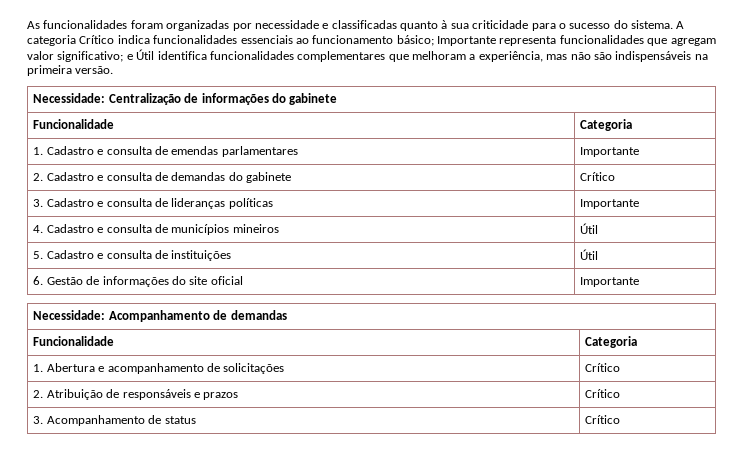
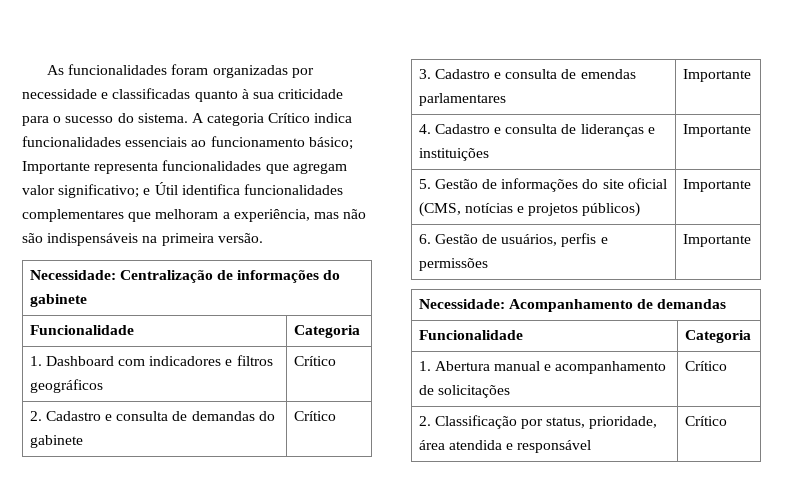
[46,146,298,157] [580,147,640,157] Cadastro e consulta de emendas parlamentares | Importante -> [45,355,273,366] [29,379,103,393] [293,356,336,366] Dashboard com indicadores e filtros geográficos | Crítico
[171,198,273,209] lideranças políticas -> [580,69,636,79] [418,93,506,106] emendas parlamentares
[171,224,279,235] [580,223,599,234] [33,250,232,261] [580,249,599,260] [33,276,44,285] municípios mineiros | Útil // 5. Cadastro e consulta de instituições | Útil // 6. -> [580,124,655,137] [418,148,489,161] [682,124,751,137] [418,179,431,189] lideranças e instituições | Importante // 5.
(243, 280) none -> [418,202,641,217] [682,179,751,192] [418,233,608,247] [418,258,488,271] (CMS, notícias e projetos públicos) | Importante // 6. Gestão de usuários, perfis e permissões
(95, 367) none -> [494,361,541,371] manual
[46,389,239,400] [585,389,621,398] [33,415,196,426] Atribuição de responsáveis e prazos | Crítico // 3. Acompanhamento de status -> [434,415,658,429] [418,440,592,453] Classificação por status, prioridade, área atendida e responsável

